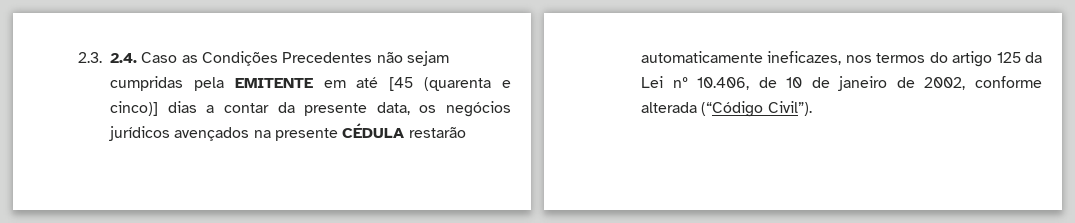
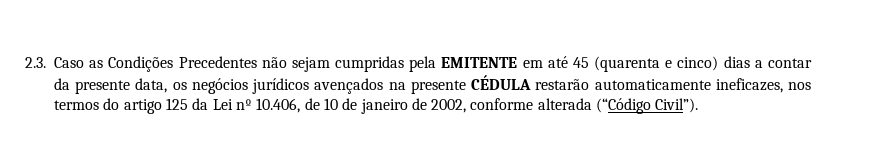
[110,53,137,63] 2.4. -> (46, 62) none
[389,77,414,91] [45 -> [572,57,589,68] 45
[110,101,158,116] cinco)] -> [677,56,719,71] cinco)

